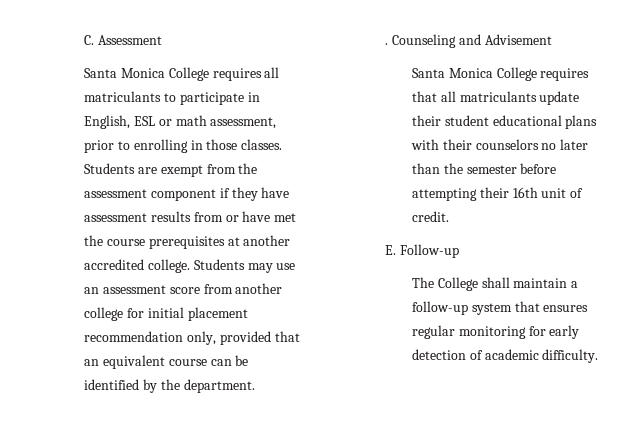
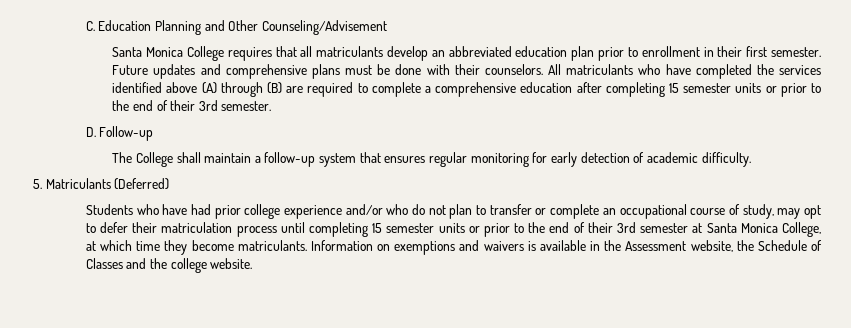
[98,35,163,45] [84,67,280,81] [84,91,260,105] [84,115,277,129] [84,139,283,153] [84,163,258,177] [84,187,290,201] [84,211,297,222] [84,235,291,249] [84,259,296,273] [84,283,283,294] [84,307,248,321] [84,331,300,345] [84,355,249,369] [84,379,255,393] [385,34,552,48] Assessment // Santa Monica College requires all matriculants to participate in English, ESL or math assessment, prior to enrolling in those classes. Students are exempt from the assessment component if they have assessment results from or have met the course prerequisites at another accredited college. Students may use an assessment score from another college for initial placement recommendation only, provided that an equivalent course can be identified by the department. // . Counseling and Advisement -> [98,20,388,35] Education Planning and Other Counseling/Advisement
[539,91,580,105] [412,115,598,129] [411,139,589,150] [412,163,557,174] [412,187,584,201] [412,211,450,222] [385,245,397,255] update their student educational plans with their counselors no later than the semester before attempting their 16th unit of credit. // E. -> [386,46,822,61] [112,64,821,79] [112,82,821,97] [112,100,272,111] [85,127,96,137] develop an abbreviated education plan prior to enrollment in their first semester. Future updates and comprehensive plans must be done with their counselors. All matriculants who have completed the services identified above (A) through (B) are required to complete a comprehensive education after completing 15 semester units or prior to the end of their 3rd semester. // D.
(599, 356) none -> [33,178,170,190] [85,204,821,219] [85,222,821,237] [85,240,822,255] [85,258,253,273] // 5. Matriculants (Deferred) // Students who have had prior college experience and/or who do not plan to transfer or complete an occupational course of study, may opt to defer their matriculation process until completing 15 semester units or prior to the end of their 3rd semester at Santa Monica College, at which time they become matriculants. Information on exemptions and waivers is available in the Assessment website, the Schedule of Classes and the college website.

